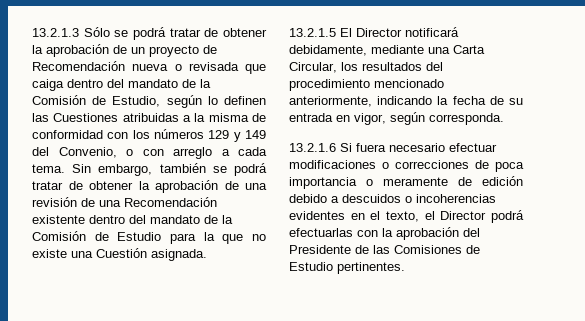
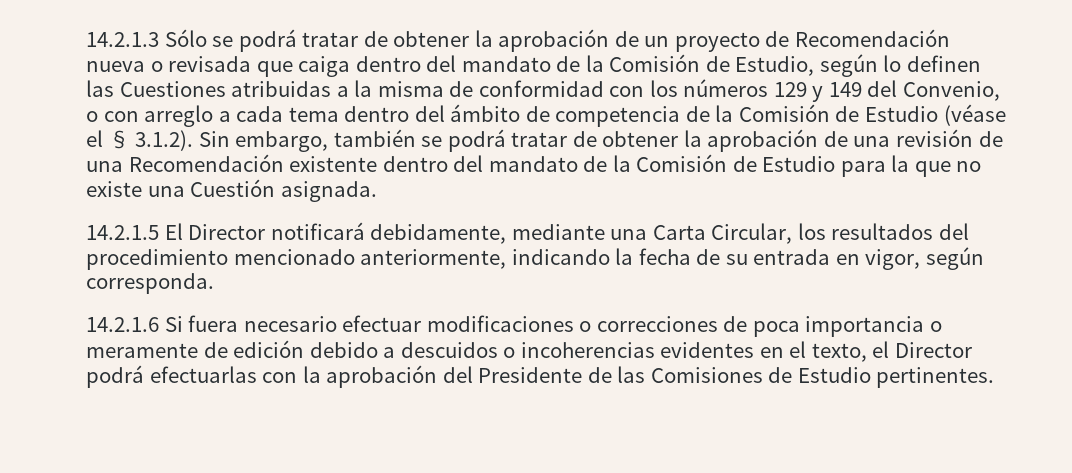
[32,28,79,37] 13.2.1.3 -> [86,32,159,47] 14.2.1.3
[32,164,65,173] tema. -> [288,104,1006,127] [86,130,194,151] tema dentro del ámbito de competencia de la Comisión de Estudio (véase el § 3.1.2).
[289,28,336,37] 13.2.1.5 -> [86,225,159,240] 14.2.1.5
[289,143,336,152] 13.2.1.6 -> [86,317,159,332] 14.2.1.6

